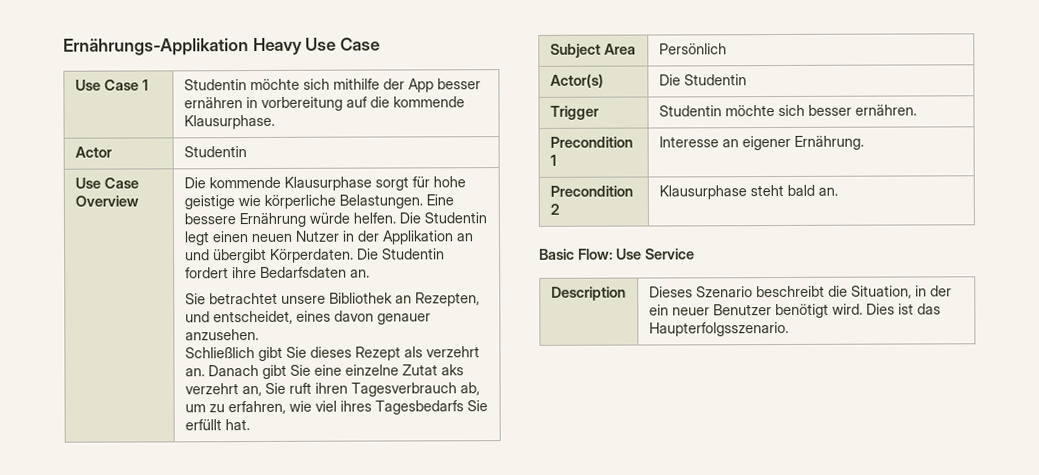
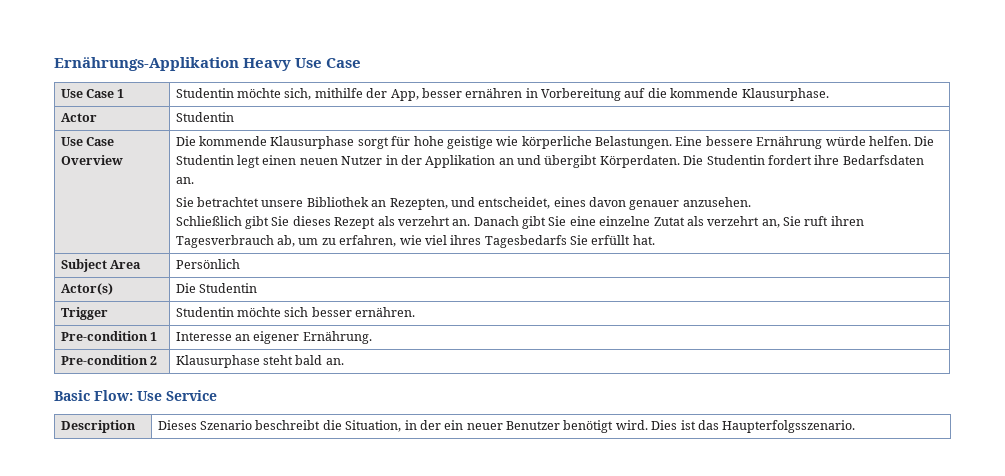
[302,78,330,90] sich -> [284,88,312,100] sich,
[407,78,434,93] App -> [390,89,419,101] App,
[260,96,343,111] vorbereitung -> [541,88,622,101] Vorbereitung
[440,364,464,376] aks -> [686,216,704,226] als
[549,136,633,148] Precondition -> [60,331,148,341] Pre-condition
[549,185,633,197] Precondition -> [60,355,148,365] Pre-condition

